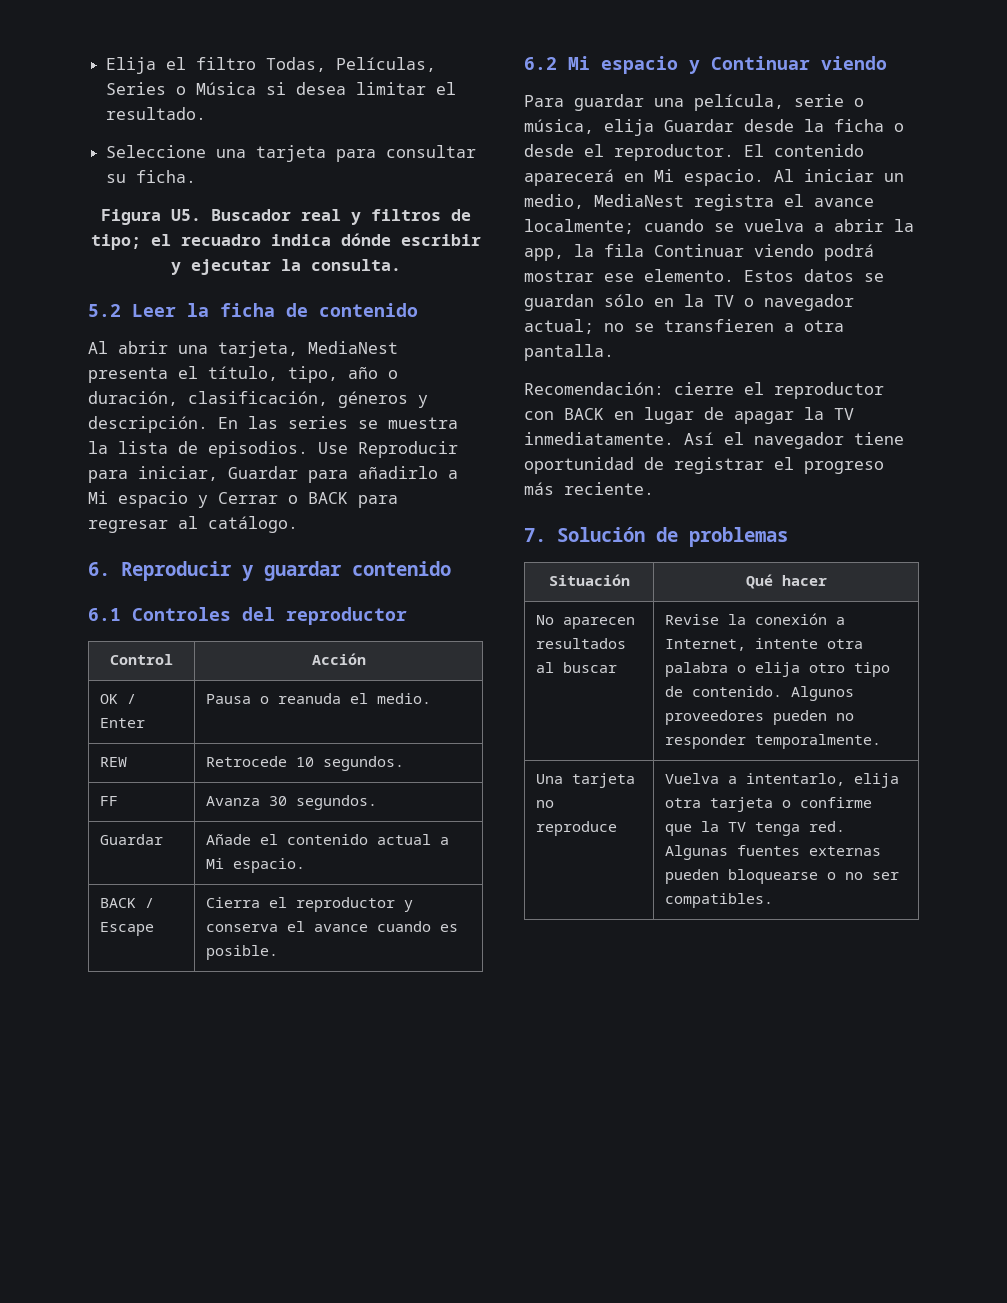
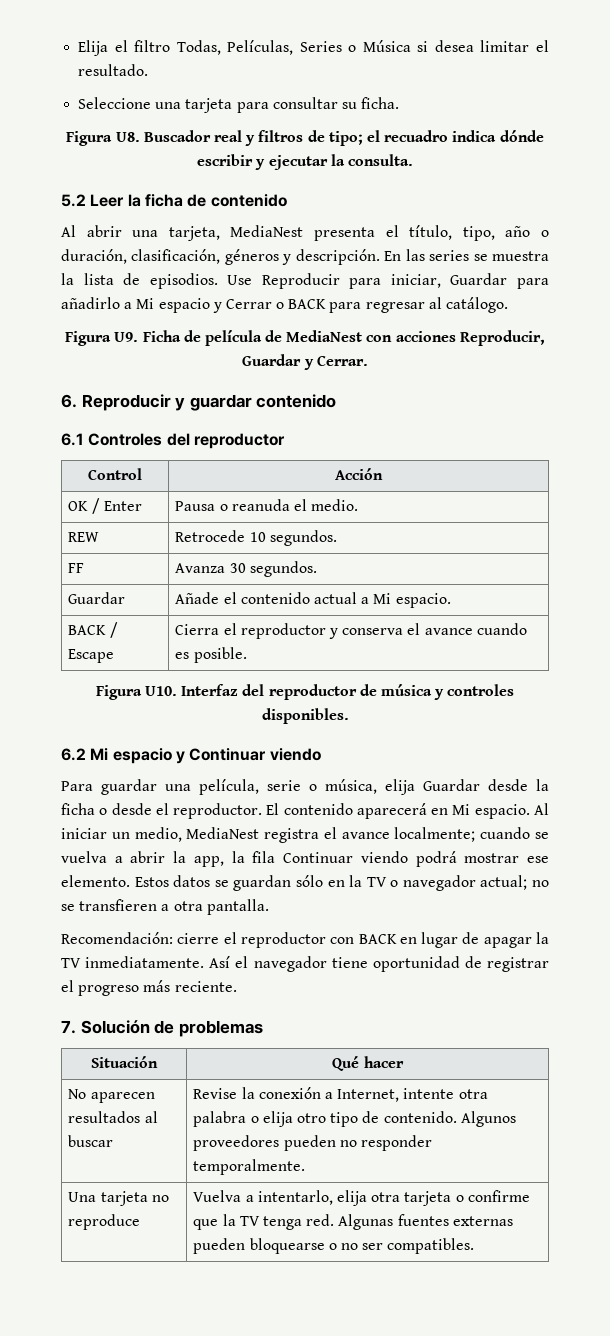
[170,209,201,221] U5. -> [115,132,140,142] U8.
(298, 524) none -> [65,330,545,346] [242,354,368,370] // Figura U9. Ficha de película de MediaNest con acciones Reproducir, Guardar y Cerrar.
(279, 952) none -> [95,684,515,700] [261,708,349,724] // Figura U10. Interfaz del reproductor de música y controles disponibles.

